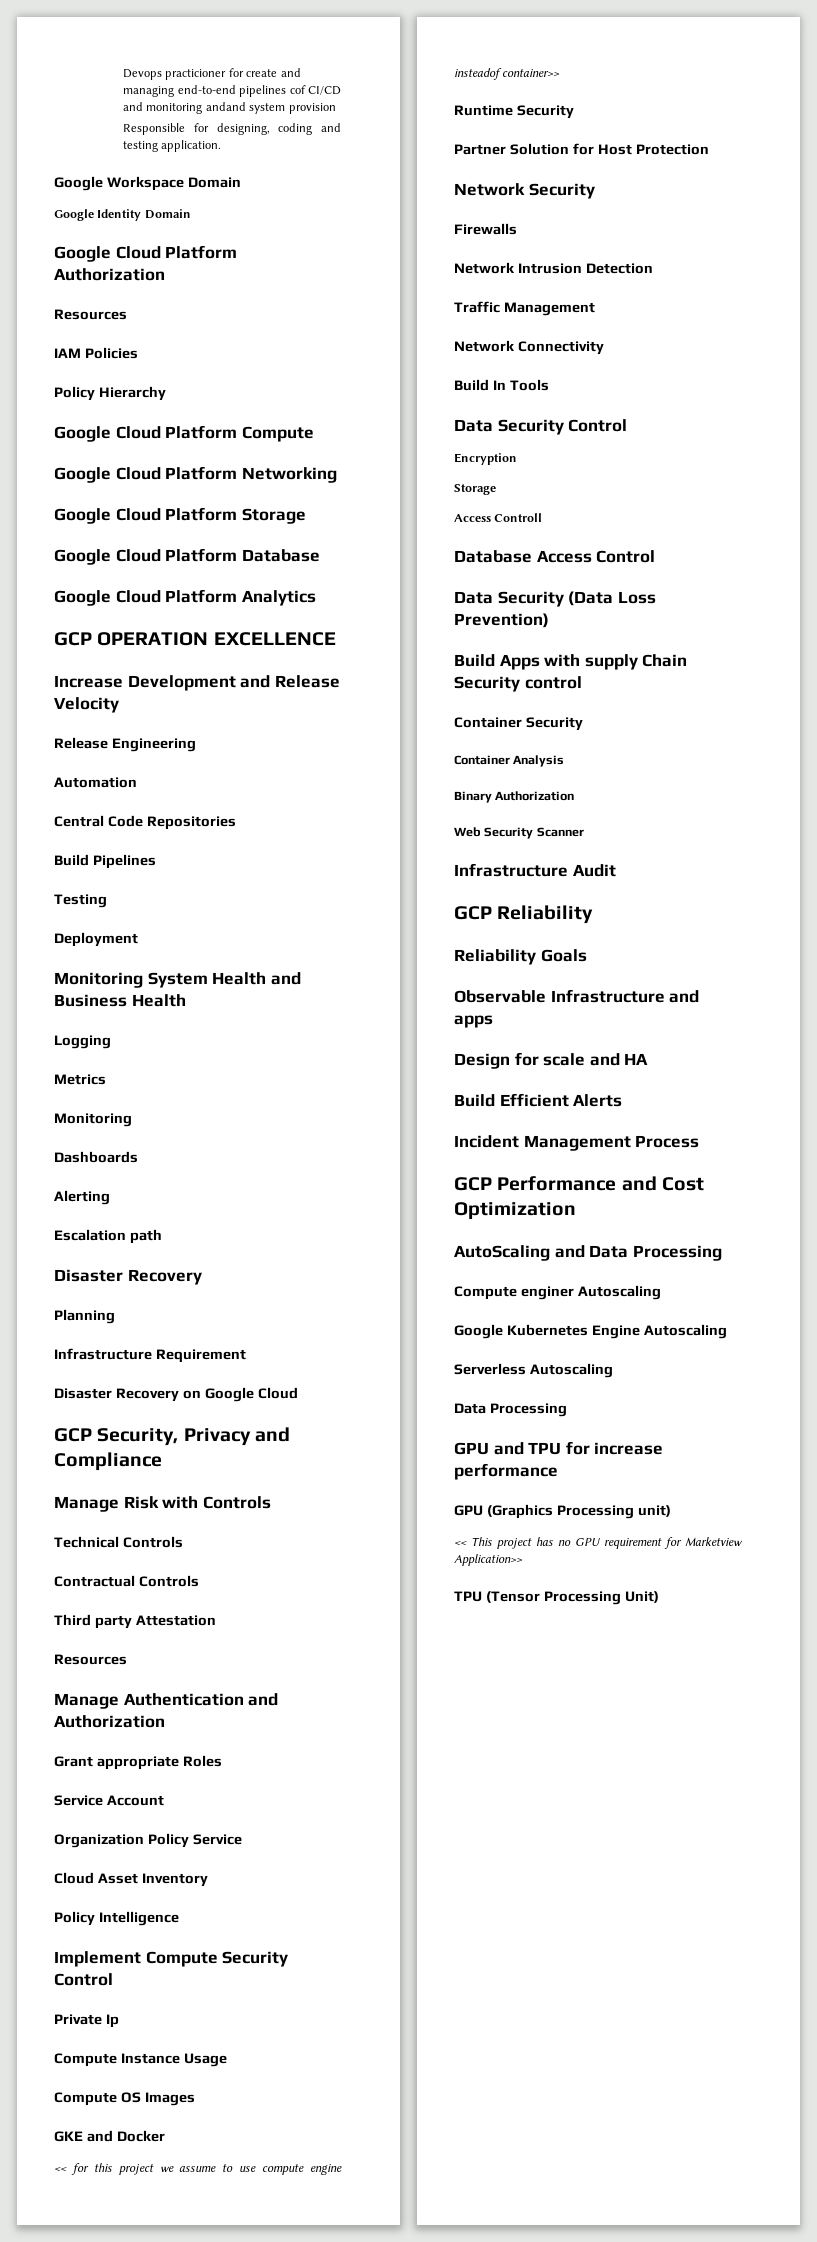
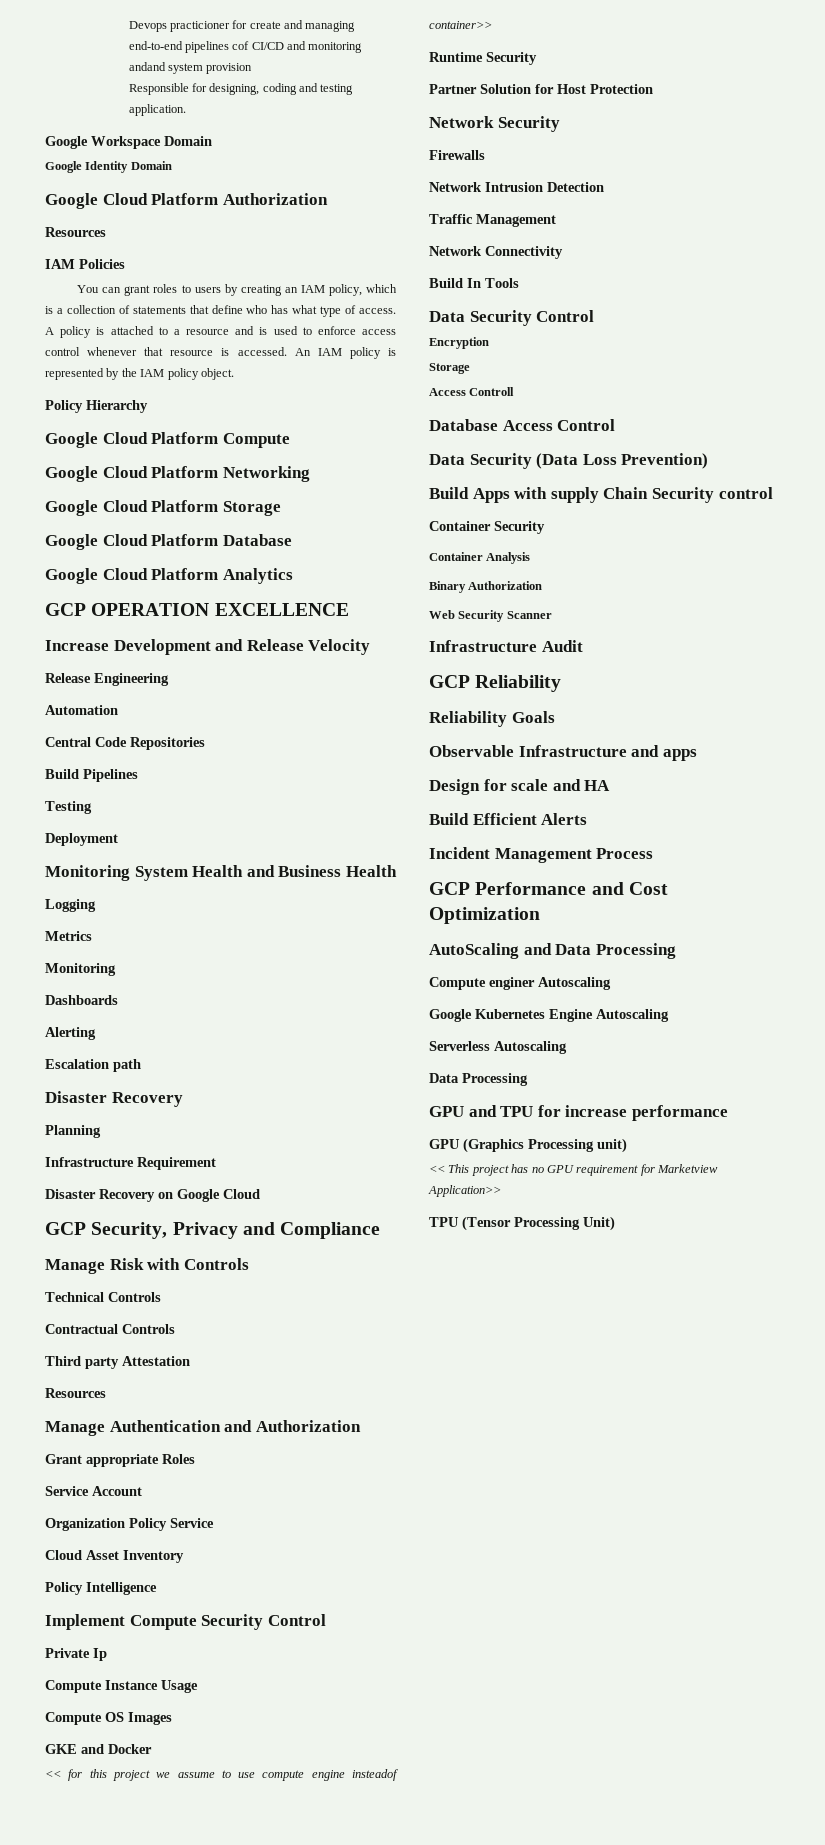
(138, 353) none -> [77,284,397,296] [45,305,397,317] [45,326,396,338] [45,347,396,359] [45,368,234,380] // You can grant roles to users by creating an IAM policy, which is a collection of statements that define who has what type of access. A policy is attached to a resource and is used to enforce access control whenever that resource is accessed. An IAM policy is represented by the IAM policy object.

